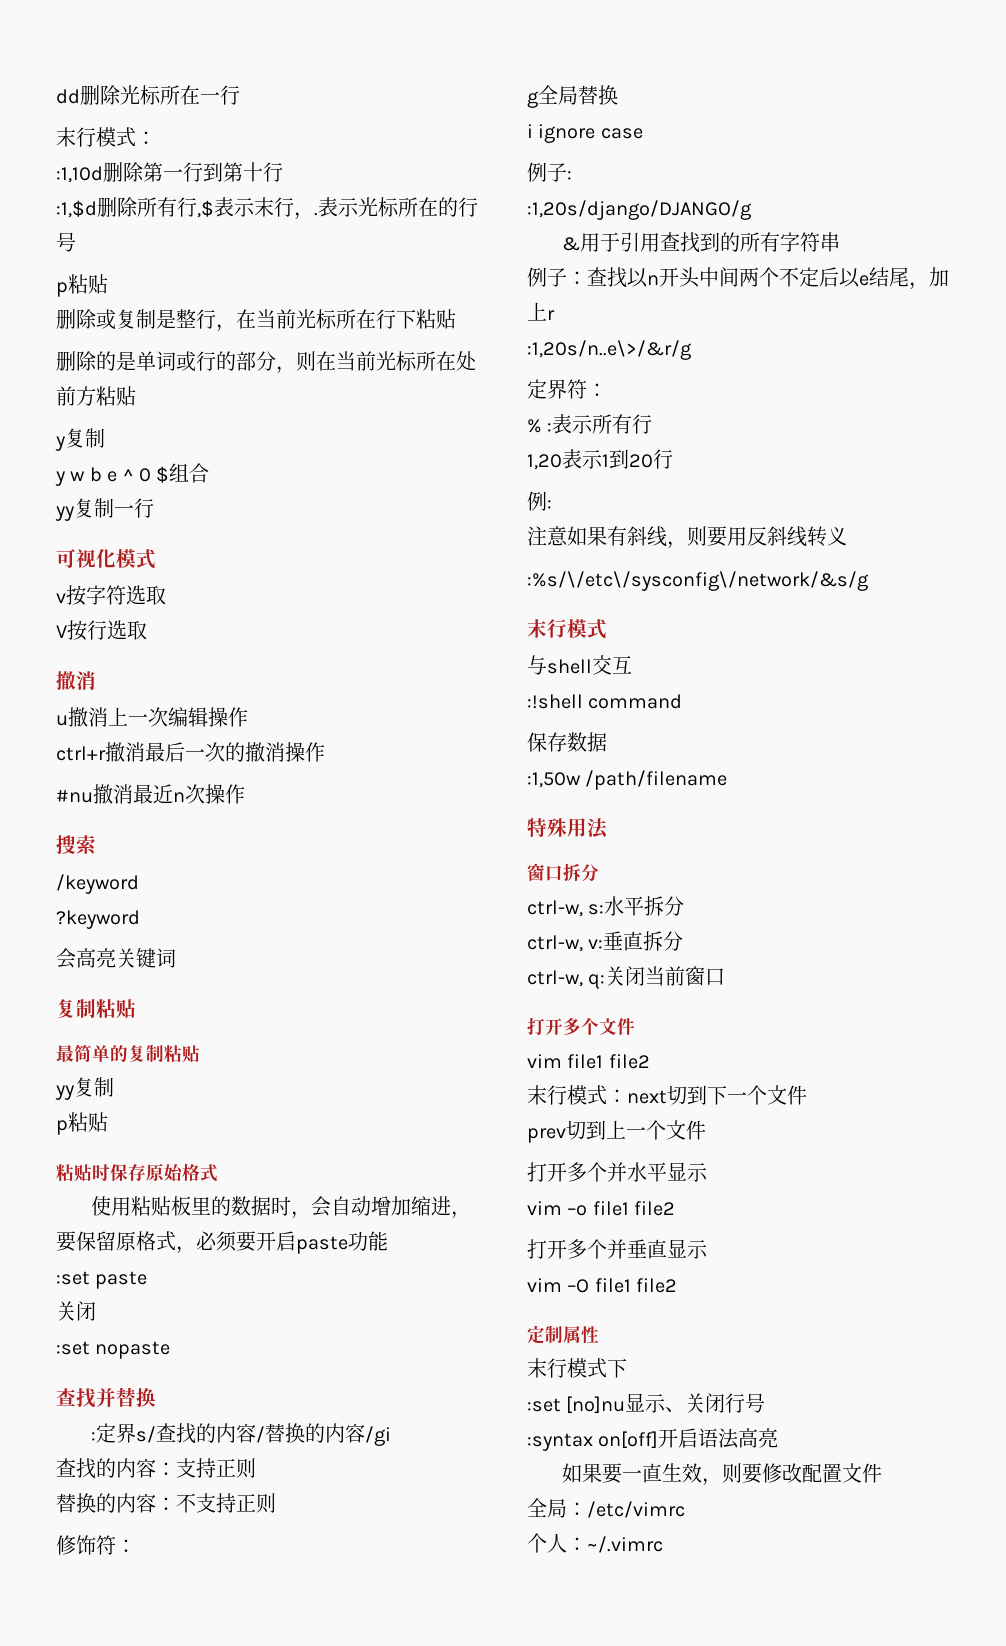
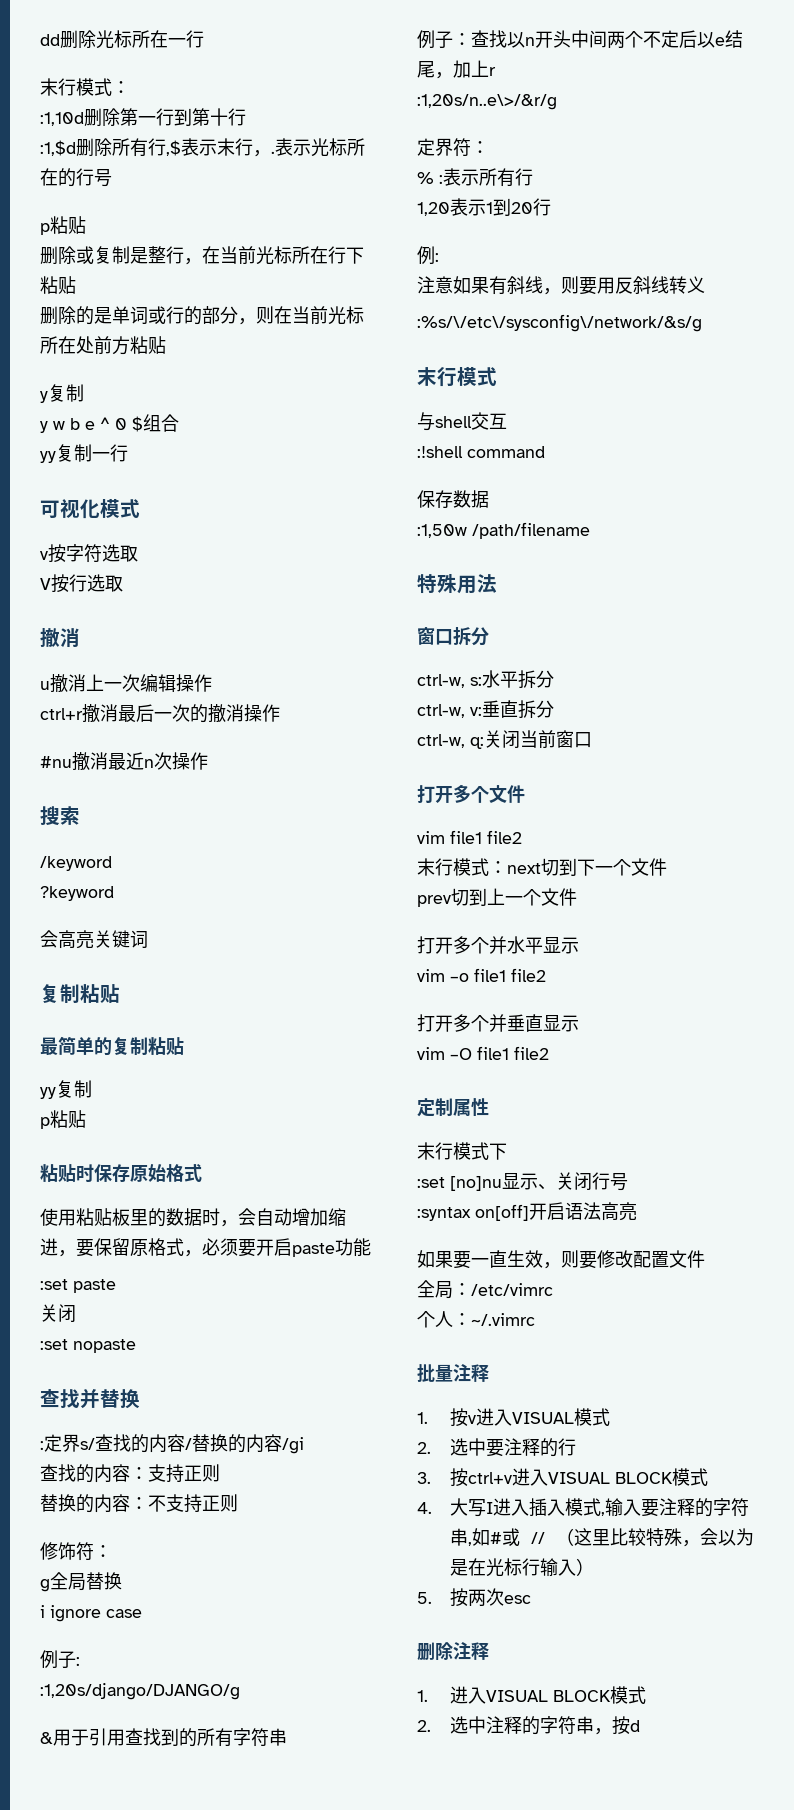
(663, 1544) none -> [417,1364,489,1382] [417,1408,610,1427] [417,1438,576,1457] [417,1468,708,1487] [417,1498,749,1517] [449,1528,754,1547] [449,1558,594,1577] [417,1588,531,1607] [417,1642,489,1661] [417,1686,646,1704] [417,1716,640,1735] // 批量注释 // 1.按v进入VISUAL模式 // 2.选中要注释的行 // 3.按ctrl+v进入VISUAL BLOCK模式 // 4.大写I进入插入模式,输入要注释的字符串,如#或 // （这里比较特殊，会以为是在光标行输入） // 5.按两次esc // 删除注释 // 1.进入VISUAL BLOCK模式 // 2.选中注释的字符串，按d

